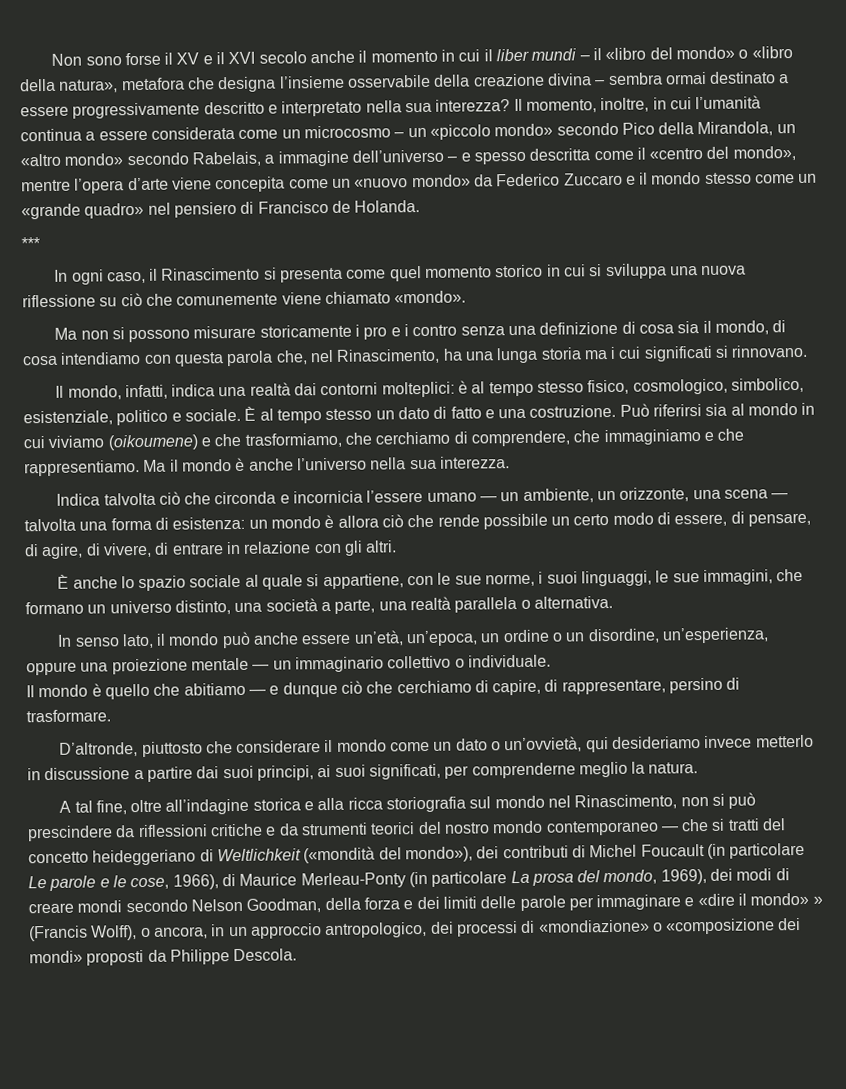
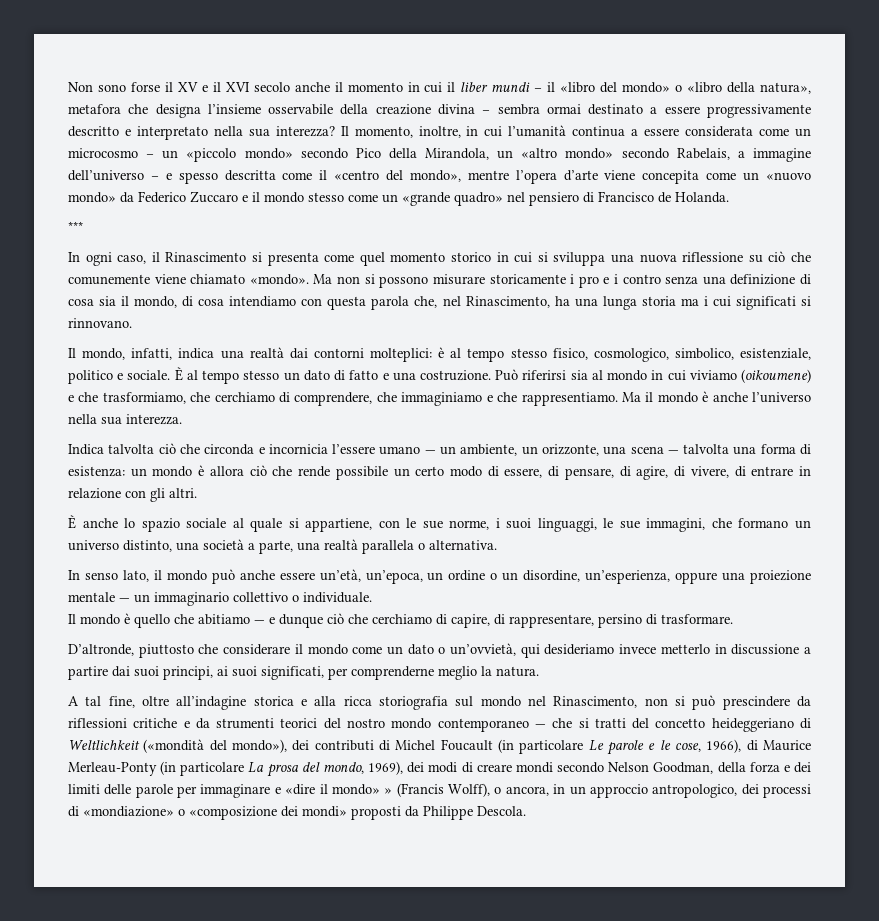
(467, 297) // -> (309, 279) none

